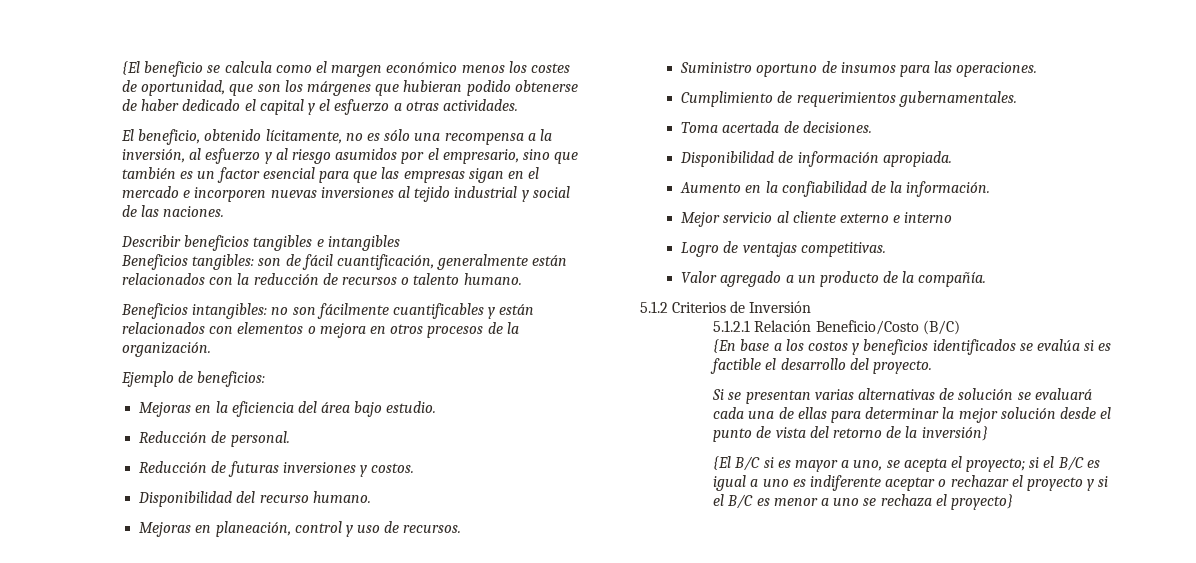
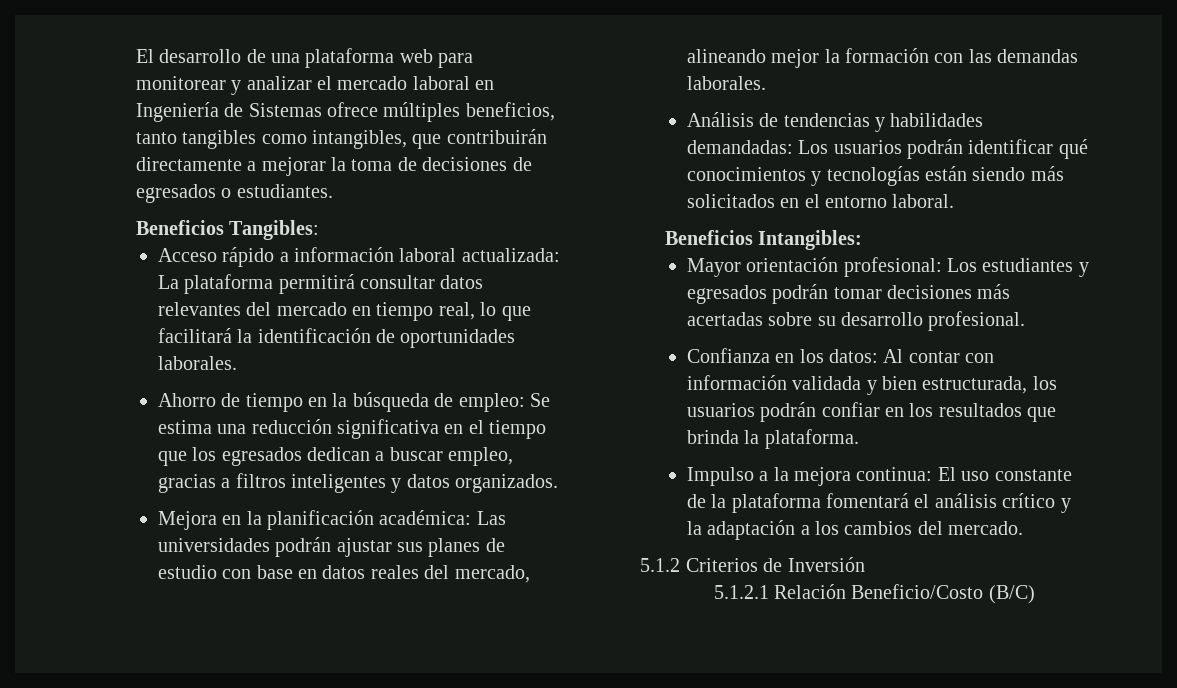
[122,61,570,77] [122,80,578,96] [122,99,518,115] [121,129,552,145] [122,148,579,164] [122,167,540,183] [122,186,570,202] [122,205,225,217] [121,235,400,251] [121,254,568,270] [122,273,522,285] [121,303,535,319] [122,322,519,338] [122,342,212,357] [121,371,266,387] [139,401,437,417] [139,431,290,447] [139,461,415,477] [138,491,371,507] [139,521,462,537] [680,61,1038,77] [681,91,1017,107] [681,121,872,133] [680,151,952,167] [680,181,991,197] [681,211,953,227] [681,241,886,257] [681,271,987,287] {El beneficio se calcula como el margen económico menos los costes de oportunidad, que son los márgenes que hubieran podido obtenerse de haber dedicado el capital y el esfuerzo a otras actividades. // El beneficio, obtenido lícitamente, no es sólo una recompensa a la inversión, al esfuerzo y al riesgo asumidos por el empresario, sino que también es un factor esencial para que las empresas sigan en el mercado e incorporen nuevas inversiones al tejido industrial y social de las naciones. // Describir beneficios tangibles e intangibles // Beneficios tangibles: son de fácil cuantificación, generalmente están relacionados con la reducción de recursos o talento humano. // Beneficios intangibles: no son fácilmente cuantificables y están relacionados con elementos o mejora en otros procesos de la organización. // Ejemplo de beneficios: // Mejoras en la eficiencia del área bajo estudio. // Reducción de personal. // Reducción de futuras inversiones y costos. // Disponibilidad del recurso humano. // Mejoras en planeación, control y uso de recursos. // Suministro oportuno de insumos para las operaciones. // Cumplimiento de requerimientos gubernamentales. // Toma acertada de decisiones. // Disponibilidad de información apropiada. // Aumento en la confiabilidad de la información. // Mejor servicio al cliente externo e interno // Logro de ventajas competitivas. // Valor agregado a un producto de la compañía. -> [135,48,474,68] [135,76,495,95] [135,102,555,122] [135,129,547,149] [135,157,532,176] [135,184,333,203] [135,220,320,240] [157,247,560,267] [157,274,484,294] [157,302,531,321] [157,328,516,348] [157,356,237,370] [157,392,550,412] [157,419,547,439] [157,447,514,466] [157,473,559,493] [157,510,506,530] [157,537,505,557] [157,565,530,583] [686,48,1079,68] [686,76,766,90] [686,112,984,132] [686,139,1088,159] [686,166,1064,186] [686,194,955,208] [664,230,863,250] [686,257,1089,277] [686,284,1011,304] [686,311,1026,331] [686,348,995,363] [686,375,1057,395] [686,402,1057,422] [686,429,859,449] [686,467,1072,486] [686,493,1071,513] [686,520,1024,540] El desarrollo de una plataforma web para monitorear y analizar el mercado laboral en Ingeniería de Sistemas ofrece múltiples beneficios, tanto tangibles como intangibles, que contribuirán directamente a mejorar la toma de decisiones de egresados o estudiantes. // Beneficios Tangibles: // Acceso rápido a información laboral actualizada: La plataforma permitirá consultar datos relevantes del mercado en tiempo real, lo que facilitará la identificación de oportunidades laborales. // Ahorro de tiempo en la búsqueda de empleo: Se estima una reducción significativa en el tiempo que los egresados dedican a buscar empleo, gracias a filtros inteligentes y datos organizados. // Mejora en la planificación académica: Las universidades podrán ajustar sus planes de estudio con base en datos reales del mercado, alineando mejor la formación con las demandas laborales. // Análisis de tendencias y habilidades demandadas: Los usuarios podrán identificar qué conocimientos y tecnologías están siendo más solicitados en el entorno laboral. // Beneficios Intangibles: // Mayor orientación profesional: Los estudiantes y egresados podrán tomar decisiones más acertadas sobre su desarrollo profesional. // Confianza en los datos: Al contar con información validada y bien estructurada, los usuarios podrán confiar en los resultados que brinda la plataforma. // Impulso a la mejora continua: El uso constante de la plataforma fomentará el análisis crítico y la adaptación a los cambios del mercado.
[713,339,1112,355] [710,358,932,374] [712,388,1092,404] [713,407,1112,423] [713,426,988,442] [713,456,1100,472] [713,475,1109,491] [713,494,1013,510] // {En base a los costos y beneficios identificados se evalúa si es factible el desarrollo del proyecto. // Si se presentan varias alternativas de solución se evaluará cada una de ellas para determinar la mejor solución desde el punto de vista del retorno de la inversión} // {El B/C si es mayor a uno, se acepta el proyecto; si el B/C es igual a uno es indiferente aceptar o rechazar el proyecto y si el B/C es menor a uno se rechaza el proyecto} -> (1035, 594) none

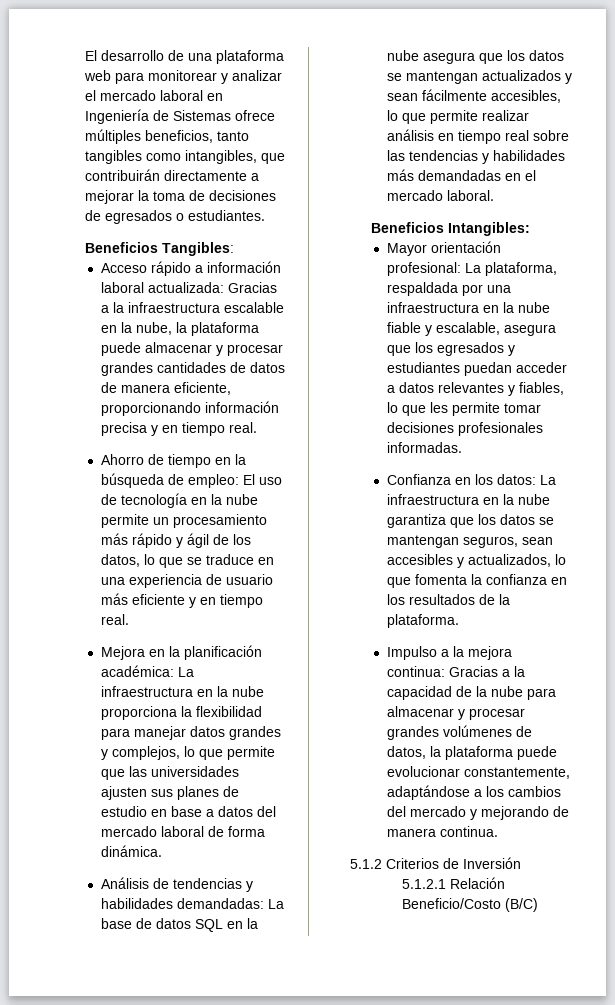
[157,274,484,294] [157,302,531,321] [157,328,516,348] [157,356,237,370] La plataforma permitirá consultar datos relevantes del mercado en tiempo real, lo que facilitará la identificación de oportunidades laborales. -> [227,282,277,293] [100,302,284,313] [100,322,259,336] [100,342,283,356] [100,362,285,376] [100,382,231,395] [100,401,279,416] [100,422,257,436] Gracias a la infraestructura escalable en la nube, la plataforma puede almacenar y procesar grandes cantidades de datos de manera eficiente, proporcionando información precisa y en tiempo real.
[529,393,550,407] [157,419,547,439] [157,447,514,466] [157,473,559,493] Se estima una reducción significativa en el tiempo que los egresados dedican a buscar empleo, gracias a filtros inteligentes y datos organizados. -> [242,474,282,485] [100,493,258,508] [100,514,267,528] [100,533,251,548] [100,554,274,568] [100,574,273,588] [100,593,263,608] [100,614,129,625] El uso de tecnología en la nube permite un procesamiento más rápido y ágil de los datos, lo que se traduce en una experiencia de usuario más eficiente y en tiempo real.
[476,511,506,525] [157,537,505,557] [157,565,530,583] [686,48,1079,68] [686,76,766,90] Las universidades podrán ajustar sus planes de estudio con base en datos reales del mercado, alineando mejor la formación con las demandas laborales. -> [177,667,194,677] [100,686,264,697] [100,706,262,720] [100,726,281,740] [100,746,275,760] [100,766,239,780] [100,786,239,800] [100,806,276,817] [100,826,265,837] [100,845,162,857] La infraestructura en la nube proporciona la flexibilidad para manejar datos grandes y complejos, lo que permite que las universidades ajusten sus planes de estudio en base a datos del mercado laboral de forma dinámica.
[798,139,1088,159] [686,166,1064,186] [686,194,887,208] Los usuarios podrán identificar qué conocimientos y tecnologías están siendo más solicitados en el entorno -> [267,899,284,909] [100,918,258,932] [386,50,564,64] [386,70,572,84] [386,89,561,103] [386,110,529,124] [386,129,569,144] [386,150,565,164] [386,169,536,181] [386,190,443,201] La base de datos SQL en la nube asegura que los datos se mantengan actualizados y sean fácilmente accesibles, lo que permite realizar análisis en tiempo real sobre las tendencias y habilidades más demandadas en el mercado
[946,258,1089,277] [686,284,1011,304] [686,311,1026,331] [686,348,995,363] [686,375,1057,395] [686,402,880,422] Los estudiantes y egresados podrán tomar decisiones más acertadas sobre su desarrollo profesional. // Confianza en los datos: Al contar con información validada y bien estructurada, los usuarios podrán confiar -> [464,262,557,276] [386,282,511,296] [386,302,550,313] [386,322,556,336] [386,342,515,356] [386,362,567,376] [386,382,564,396] [386,402,541,416] [386,422,543,436] [386,442,462,453] [386,474,556,485] [386,494,550,505] [386,514,554,528] [386,535,553,548] [386,554,566,568] [386,574,547,588] La plataforma, respaldada por una infraestructura en la nube fiable y escalable, asegura que los egresados y estudiantes puedan acceder a datos relevantes y fiables, lo que les permite tomar decisiones profesionales informadas. // Confianza en los datos: La infraestructura en la nube garantiza que los datos se mantengan seguros, sean accesibles y actualizados, lo que fomenta la confianza
[1027,407,1057,422] [686,430,739,444] que brinda -> [478,594,495,605] de
[937,467,1072,481] [686,493,1071,513] [686,520,1024,540] El uso constante de la plataforma fomentará el análisis crítico y la adaptación a los cambios del mercado. -> [448,666,525,677] [386,686,556,700] [386,706,525,720] [386,725,532,740] [386,746,557,760] [386,766,570,779] [386,785,561,800] [386,806,569,820] [386,826,498,837] Gracias a la capacidad de la nube para almacenar y procesar grandes volúmenes de datos, la plataforma puede evolucionar constantemente, adaptándose a los cambios del mercado y mejorando de manera continua.

